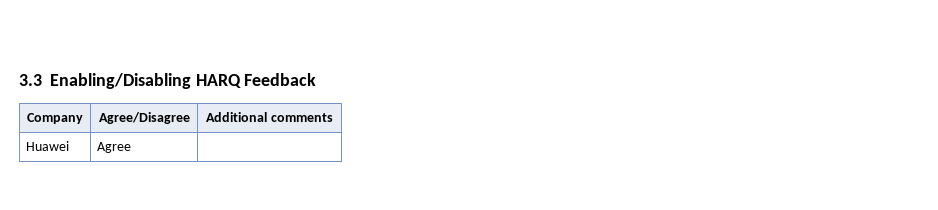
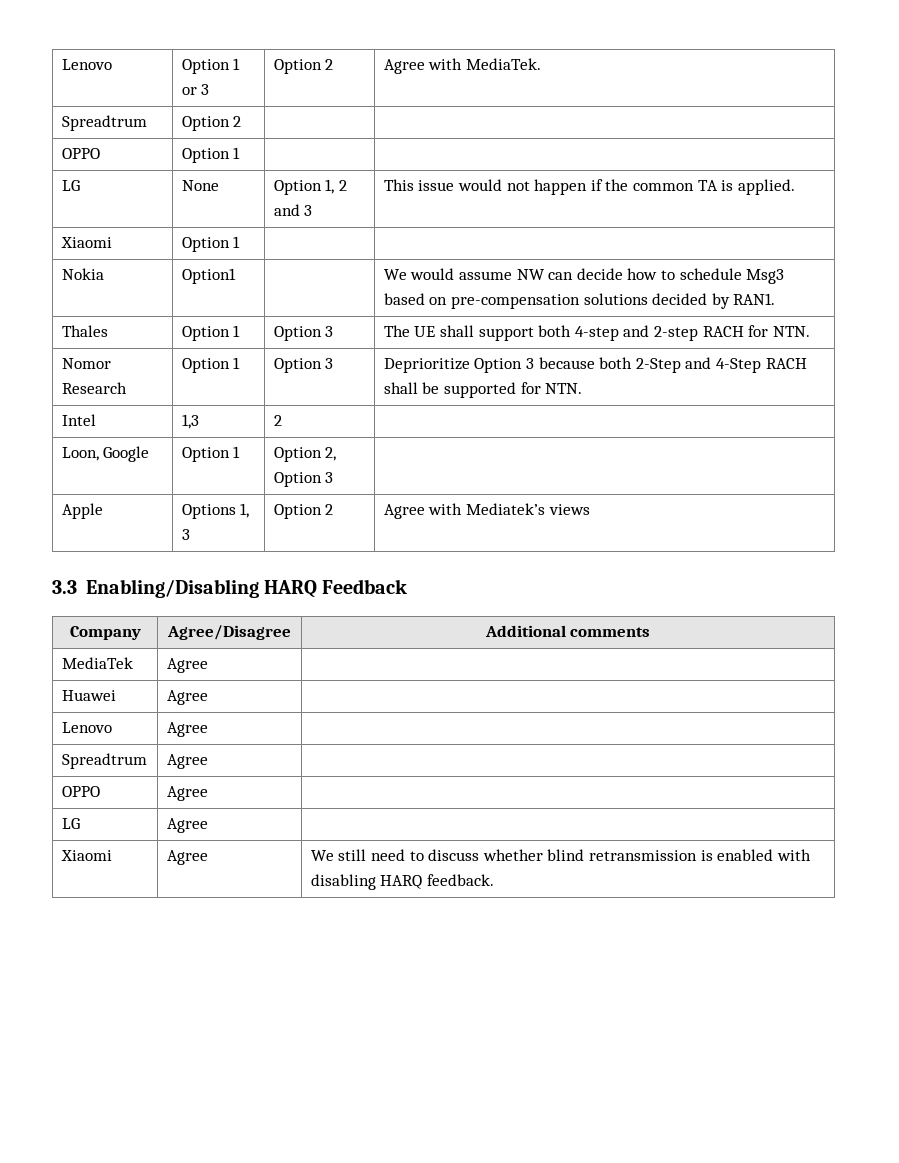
(19, 80) none -> [61,59,112,70] [181,58,241,74] [181,84,210,95] [273,59,334,74] [383,58,542,74] [61,115,147,131] [181,116,242,131] [61,148,100,159] [181,147,241,163] [61,180,80,191] [181,180,219,191] [273,179,348,195] [273,204,313,216] [383,179,795,195] [60,237,112,248] [181,236,241,252] [61,268,104,280] [181,268,236,284] [383,268,785,284] [383,293,776,309] [61,325,108,337] [181,325,241,341] [273,326,334,341] [383,325,810,341] [61,358,111,369] [61,382,127,394] [181,357,241,373] [273,358,334,373] [383,357,807,373] [383,382,583,398] [61,414,96,426] [181,414,199,429] [273,415,282,426] [61,446,150,462] [181,446,241,462] [273,447,337,462] [273,472,334,487] [61,503,103,519] [181,503,250,519] [181,529,190,540] [273,504,334,519] [383,503,590,519] Lenovo | Option 1 or 3 | Option 2 | Agree with MediaTek. // Spreadtrum | Option 2 | | // OPPO | Option 1 | | // LG | None | Option 1, 2 and 3 | This issue would not happen if the common TA is applied. // Xiaomi | Option 1 | | // Nokia | Option1 | | We would assume NW can decide how to schedule Msg3 based on pre-compensation solutions decided by RAN1. // Thales | Option 1 | Option 3 | The UE shall support both 4-step and 2-step RACH for NTN. // Nomor Research | Option 1 | Option 3 | Deprioritize Option 3 because both 2-Step and 4-Step RACH shall be supported for NTN. // Intel | 1,3 | 2 | // Loon, Google | Option 1 | Option 2, Option 3 | // Apple | Options 1, 3 | Option 2 | Agree with Mediatek’s views //
(333, 117) none -> [61,657,133,669] [166,658,208,673] // MediaTek | Agree |
(132, 147) none -> [61,722,112,733] [166,722,208,737] [61,753,147,769] [166,754,208,769] [61,786,100,797] [166,786,208,801] [61,818,80,829] [166,818,208,833] [60,850,112,861] [166,850,208,865] [310,849,811,861] [310,874,495,890] // Lenovo | Agree | // Spreadtrum | Agree | // OPPO | Agree | // LG | Agree | // Xiaomi | Agree | We still need to discuss whether blind retransmission is enabled with disabling HARQ feedback.

